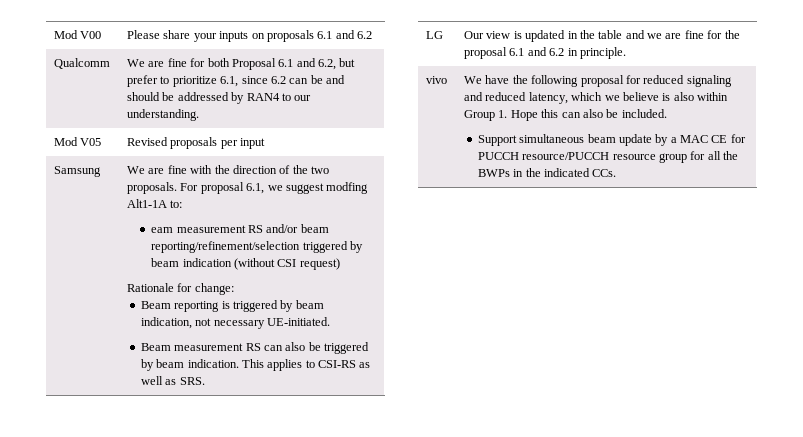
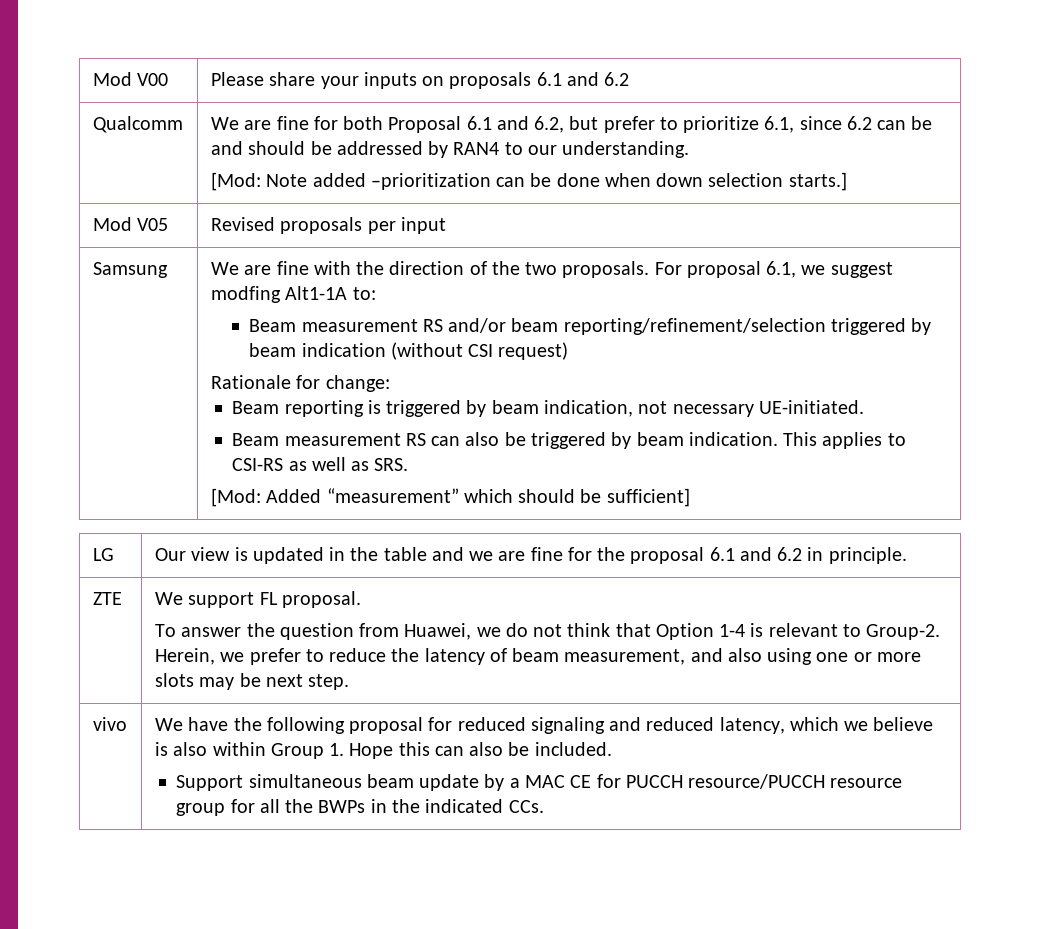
(200, 115) none -> [210,172,847,191] // [Mod: Note added –prioritization can be done when down selection starts.]
[151,227,174,233] eam -> [249,319,297,332] Beam
(205, 381) none -> [210,488,690,507] // [Mod: Added “measurement” which should be sufficient]
(626, 53) none -> [92,592,122,605] [154,591,361,608] [154,623,941,640] [154,648,921,665] [154,673,350,690] // ZTE | We support FL proposal. // To answer the question from Huawei, we do not think that Option 1-4 is relevant to Group-2. Herein, we prefer to reduce the latency of beam measurement, and also using one or more slots may be next step.

